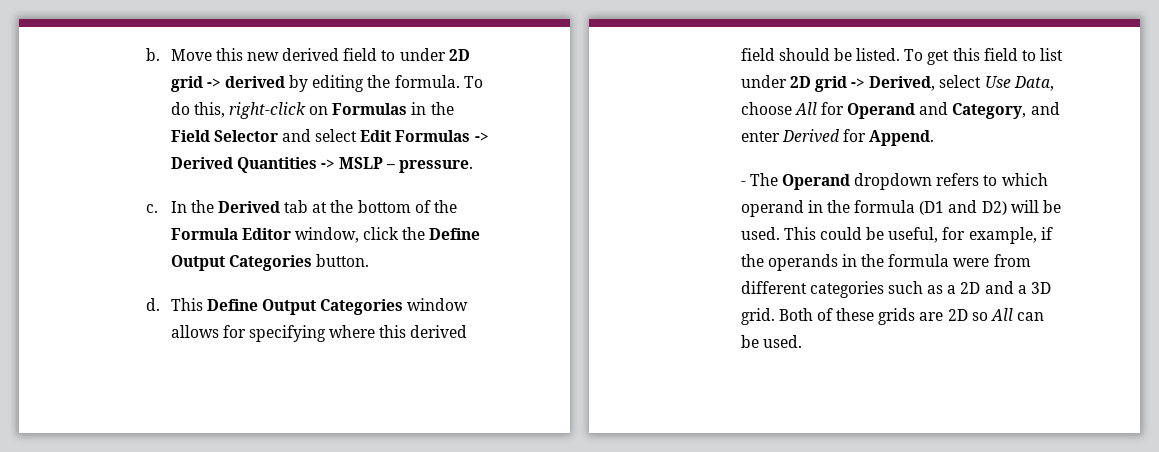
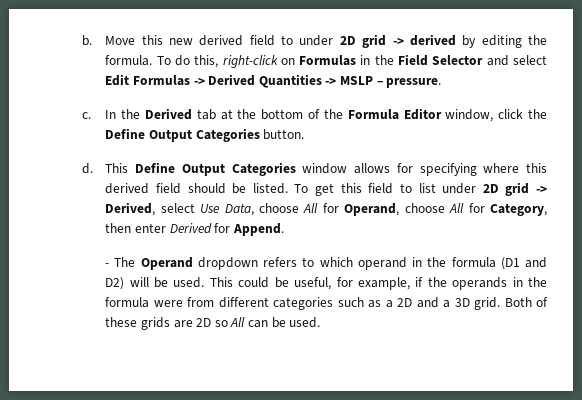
[847,102,1060,119] Operand and Category, and -> [344,203,547,216] [105,223,132,233] Operand, choose All for Category, then

